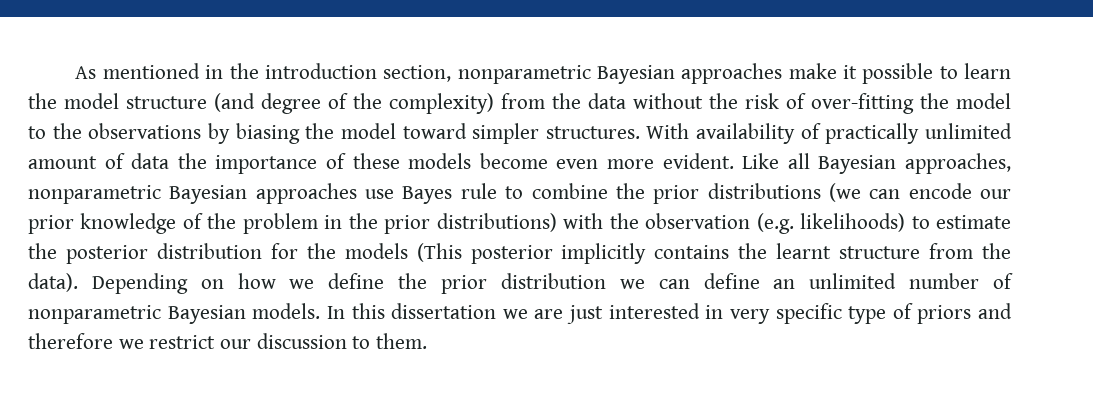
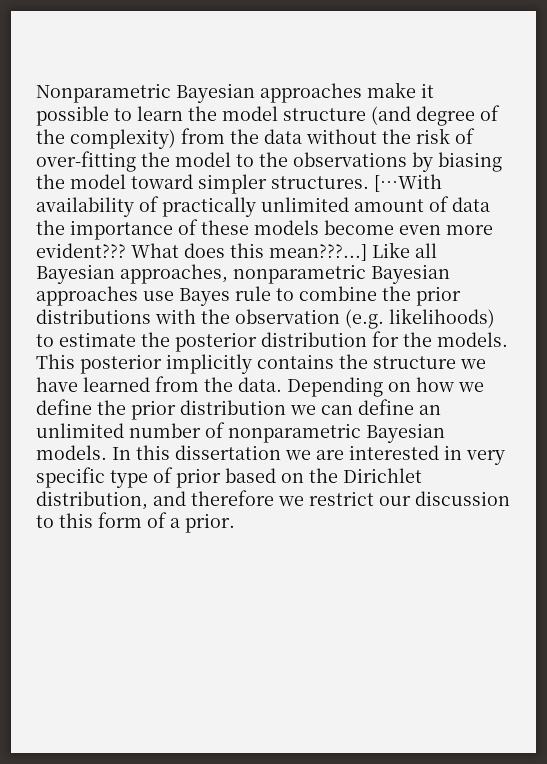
[75,63,591,84] As mentioned in the introduction section, nonparametric -> [36,83,171,103] Nonparametric
[646,123,690,139] With -> [374,174,442,192] […With
[662,153,734,169] evident. -> [36,243,367,261] evident??? What does this mean???...]
[828,183,1012,202] [28,213,557,234] (we can encode our prior knowledge of the problem in the prior distributions) -> (151, 316) none
[344,243,462,262] models (This -> [437,332,508,347] [36,354,75,369] models. This
[776,243,1012,259] [28,273,78,292] learnt structure from the data). -> [373,356,486,369] [36,376,282,392] structure we have learned from the data.
[567,305,603,324] just -> (344, 455) none
[917,305,972,324] priors -> [176,468,422,488] [36,491,148,510] prior based on the Dirichlet distribution,
[376,333,428,349] them. -> [59,512,235,533] this form of a prior.

